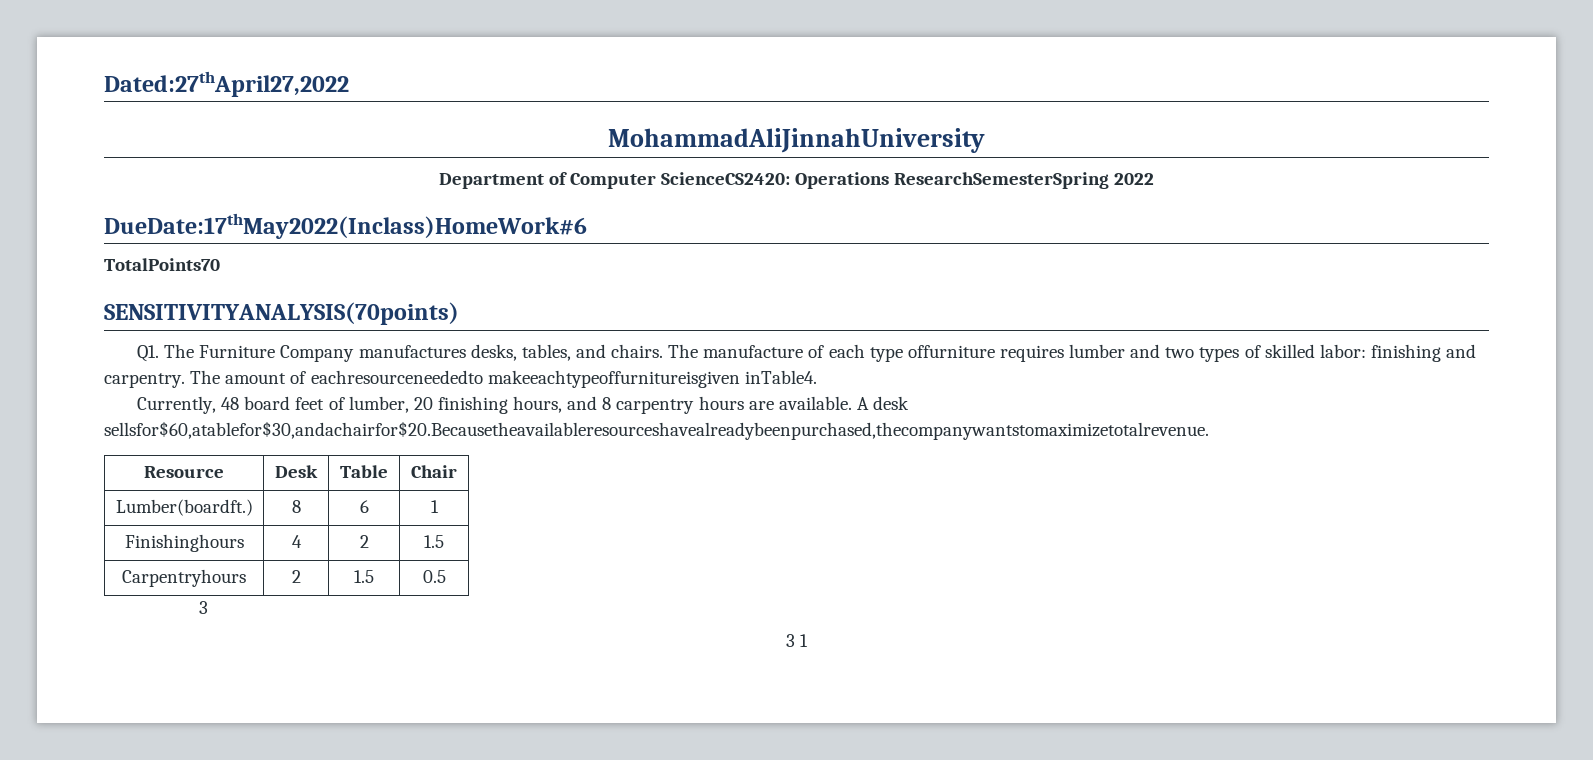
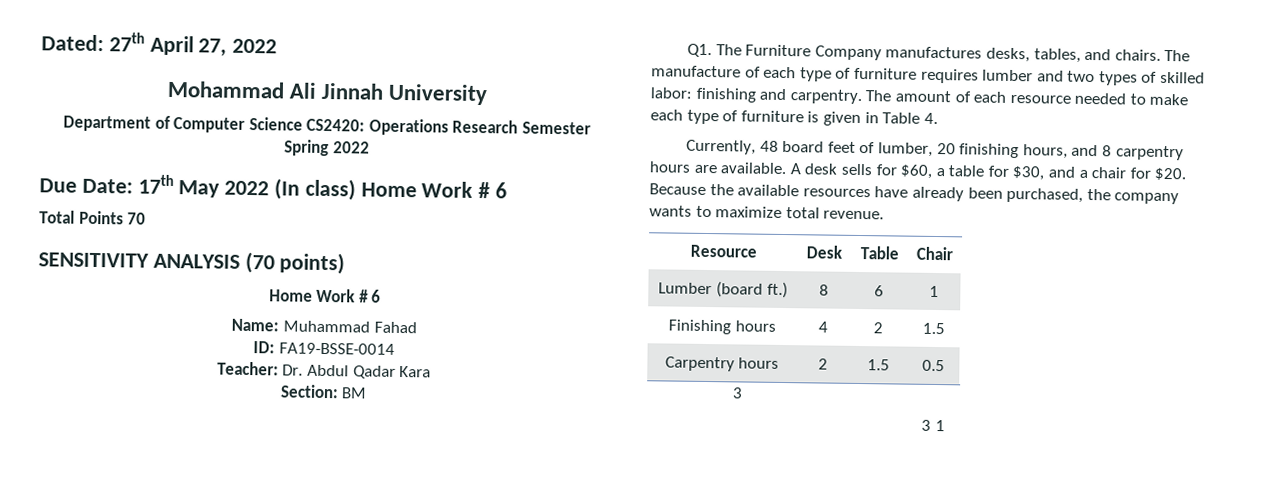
[104,71,349,97] [608,128,985,153] [438,172,1155,189] [104,213,587,239] [104,258,220,271] [104,302,459,325] Dated:27thApril27,2022 // MohammadAliJinnahUniversity // Department of Computer ScienceCS2420: Operations ResearchSemesterSpring 2022 // DueDate:17thMay2022(Inclass)HomeWork#6 // TotalPoints70 // SENSITIVITYANALYSIS(70points) -> [41,32,278,57] [166,80,489,106] [62,115,592,136] [284,139,370,157] [39,174,508,201] [39,210,147,225] [38,251,346,275] [268,288,382,303] [231,318,417,334] [253,341,395,355] [216,361,432,379] [279,384,368,399] Dated: 27th April 27, 2022 // Mohammad Ali Jinnah University // Department of Computer Science CS2420: Operations Research Semester Spring 2022 // Due Date: 17th May 2022 (In class) Home Work # 6 // Total Points 70 // SENSITIVITY ANALYSIS (70 points) // Home Work # 6 // Name: Muhammad Fahad // ID: FA19-BSSE-0014 // Teacher: Dr. Abdul Qadar Kara // Section: BM
[907,345,995,358] offurniture -> [835,67,917,80] of furniture
[310,370,817,388] eachresourceneededto makeeachtypeoffurnitureisgiven inTable4. -> [973,91,1189,106] [650,109,938,127] each resource needed to make each type of furniture is given in Table 4.
[104,421,1209,440] sellsfor$60,atablefor$30,andachairfor$20.Becausetheavailableresourceshavealreadybeenpurchased,thecompanywantstomaximizetotalrevenue. -> [840,163,1187,181] [649,183,1180,205] [649,205,885,220] sells for $60, a table for $30, and a chair for $20. Because the available resources have already been purchased, the company wants to maximize total revenue.
[115,499,253,516] Lumber(boardft.) -> [658,281,788,299] Lumber (board ft.)
[124,534,244,552] Finishinghours -> [668,319,776,335] Finishing hours
[122,569,246,587] Carpentryhours -> [664,356,780,372] Carpentry hours

